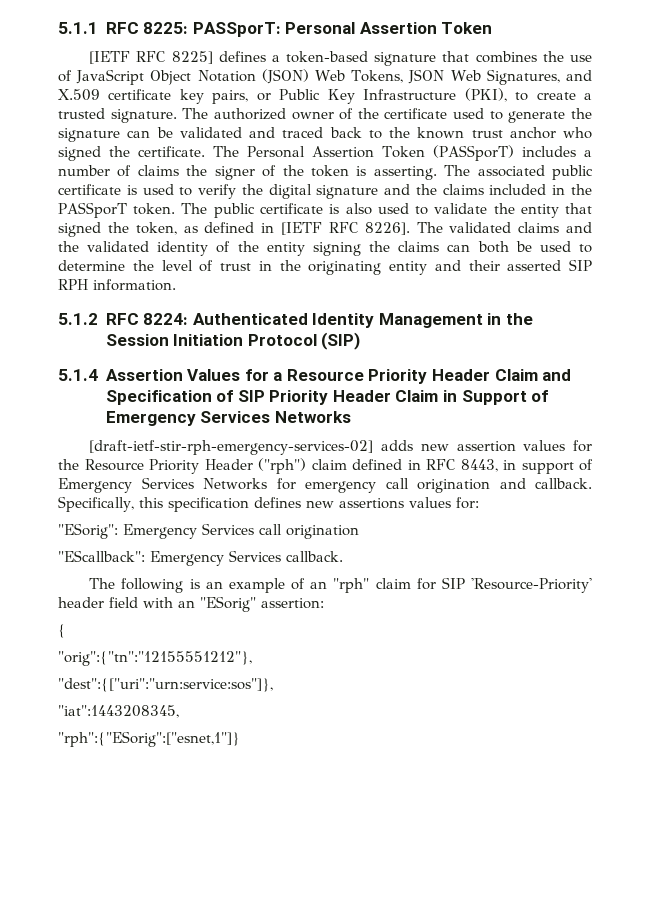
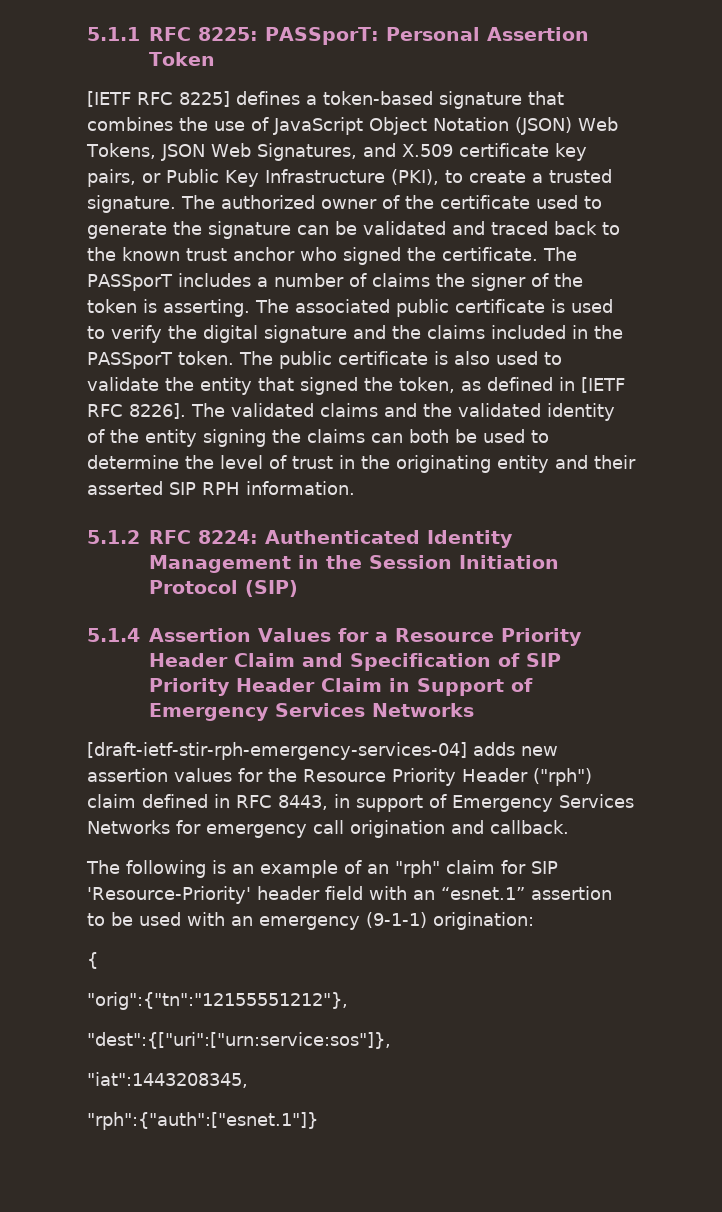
[247,145,515,161] Personal Assertion Token (PASSporT) -> [87,274,173,291] PASSporT
[89,440,374,455] [draft-ietf-stir-rph-emergency-services-02] -> [87,742,467,760] [draft-ietf-stir-rph-emergency-services-04]
[58,496,479,512] [58,523,359,539] [58,550,343,566] Specifically, this specification defines new assertions values for: // "ESorig": Emergency Services call origination // "EScallback": Emergency Services callback. -> (569, 827) none
[200,596,324,612] "ESorig" assertion: -> [440,886,612,900] [87,912,534,930] “esnet.1” assertion to be used with an emergency (9-1-1) origination:
[58,678,273,692] "dest":{["uri":"urn:service:sos"]}, -> [87,1032,391,1049] "dest":{["uri":["urn:service:sos"]},
[58,731,240,747] "rph":{"ESorig":["esnet,1"]} -> [87,1112,318,1130] "rph":{"auth":["esnet.1"]}

